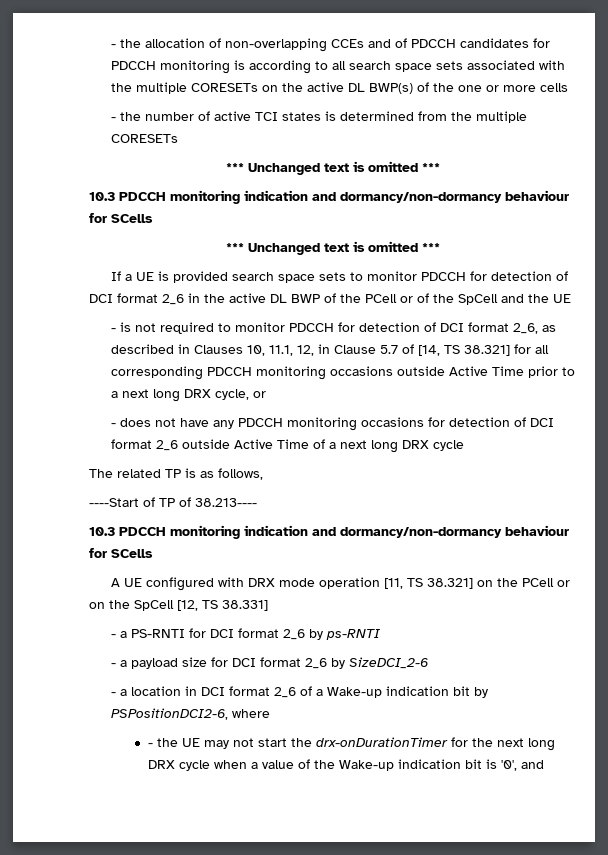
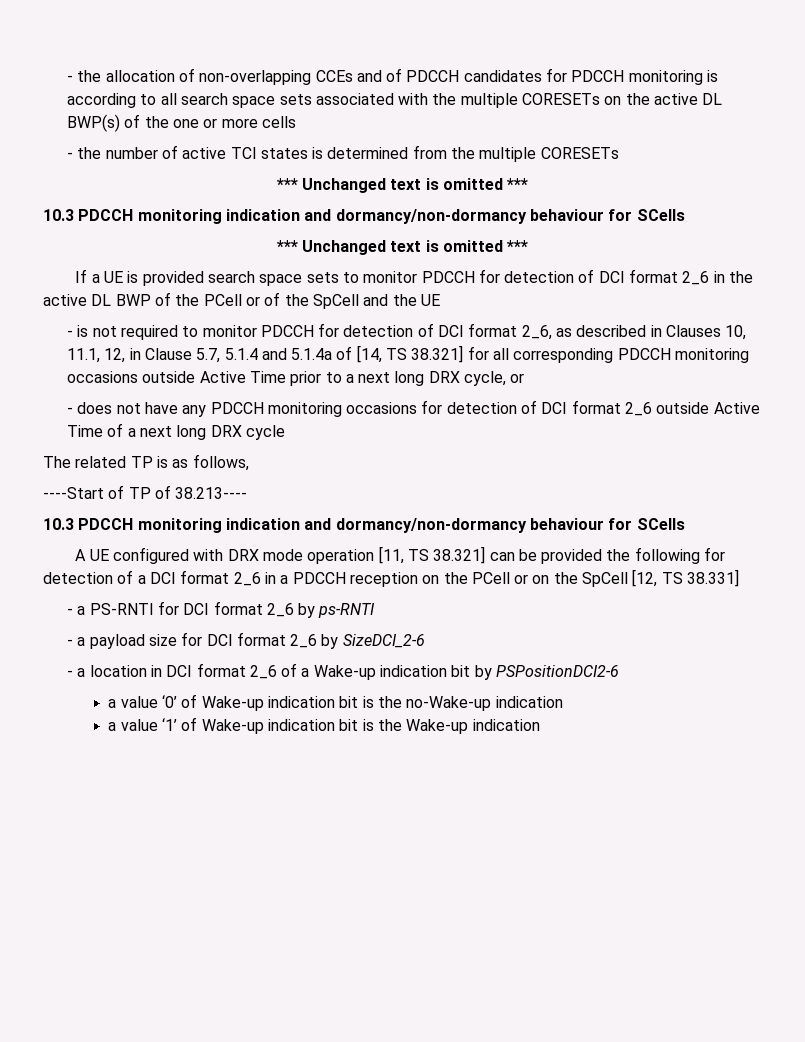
[379,345,398,354] 5.7 -> [196,348,333,363] 5.7, 5.1.4 and 5.1.4a
(474, 583) none -> [489,547,726,564] [43,570,418,587] can be provided the following for detection of a DCI format 2_6 in a PDCCH reception
[110,708,270,720] [147,737,555,751] [147,759,544,771] PSPositionDCI2-6, where // - the UE may not start the drx-onDurationTimer for the next long DRX cycle when a value of the Wake-up indication bit is '0', and -> [496,665,620,677] [108,694,563,711] [108,717,540,734] PSPositionDCI2-6 // a value ‘0’ of Wake-up indication bit is the no-Wake-up indication // a value ‘1’ of Wake-up indication bit is the Wake-up indication

